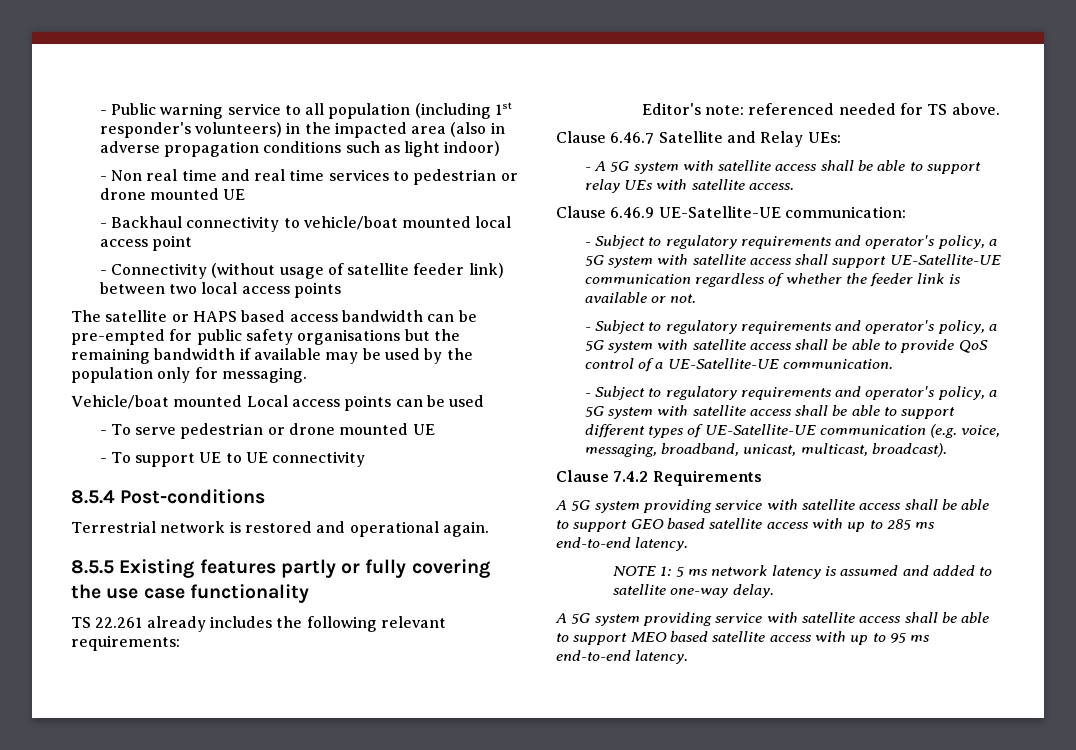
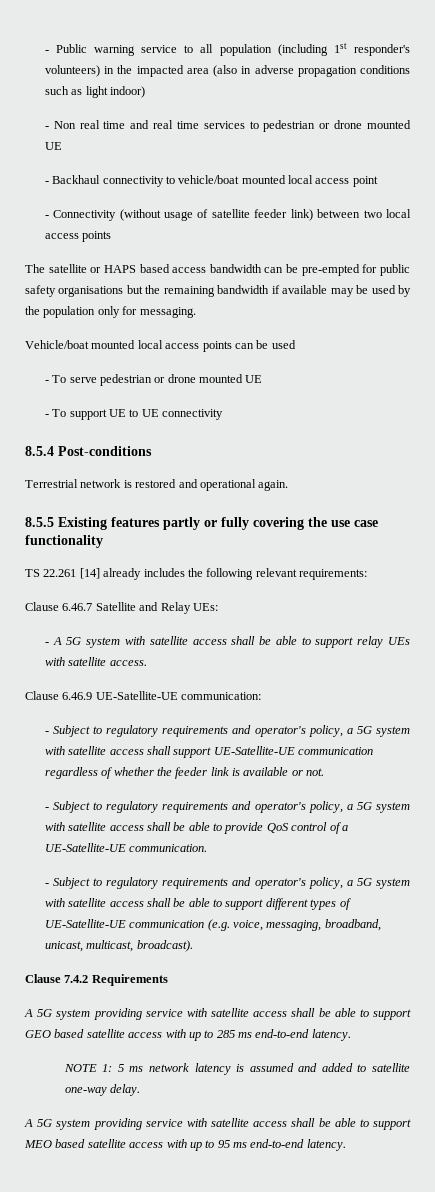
[246,395,288,407] Local -> [137,340,163,349] local
(143, 622) none -> [79,568,100,579] [14]
[641,103,1000,115] // Editor's note: referenced needed for TS above. -> (367, 574) none

